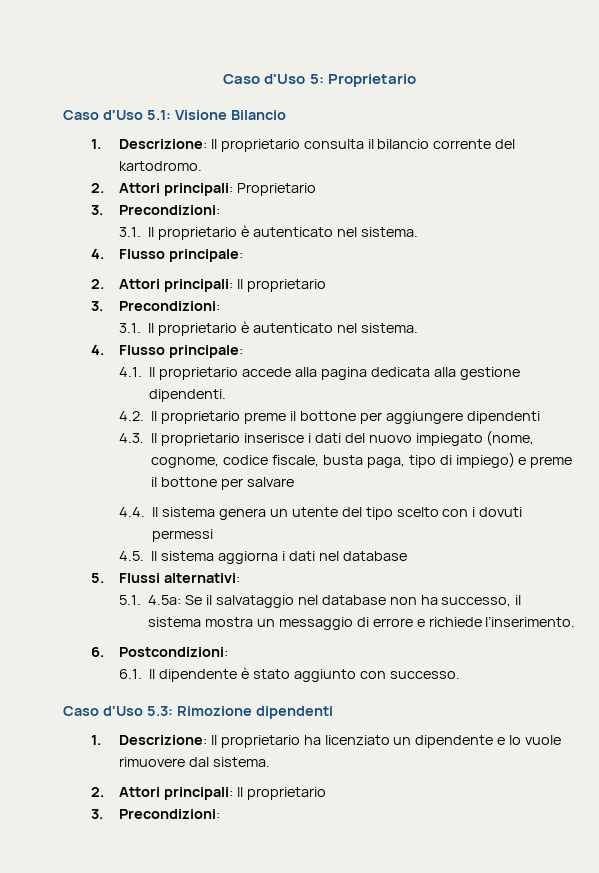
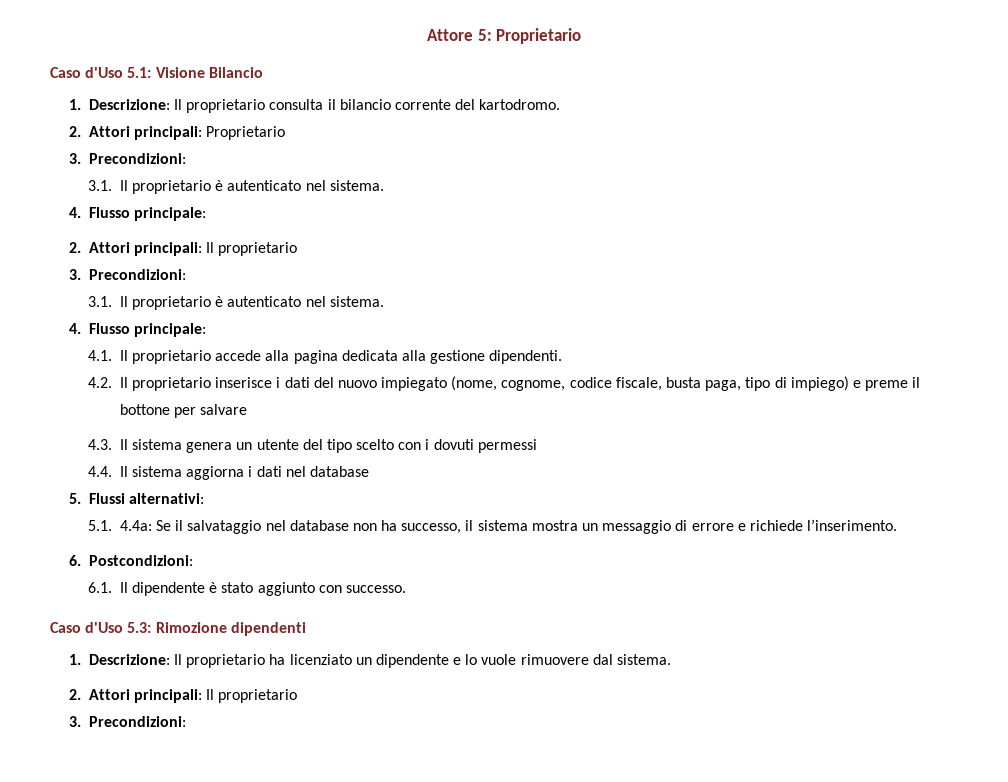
[223,74,306,84] Caso d'Uso -> [427,29,474,41] Attore
[243,411,540,424] [118,433,241,446] preme il bottone per aggiungere dipendenti // 4.3. Il proprietario -> (212, 384) none
[118,507,145,517] 4.4. -> [88,439,113,450] 4.3.
[118,551,144,561] 4.5. -> [88,466,113,477] 4.4.
[148,595,182,605] 4.5a: -> [119,520,152,531] 4.4a:

